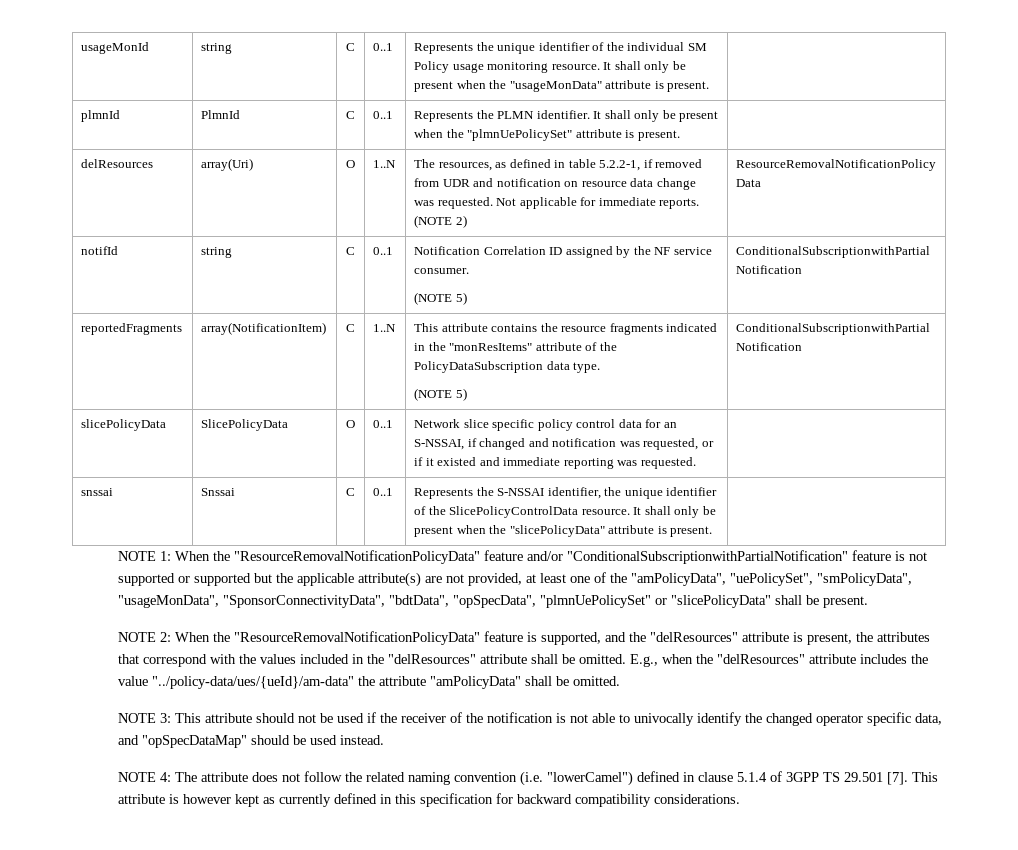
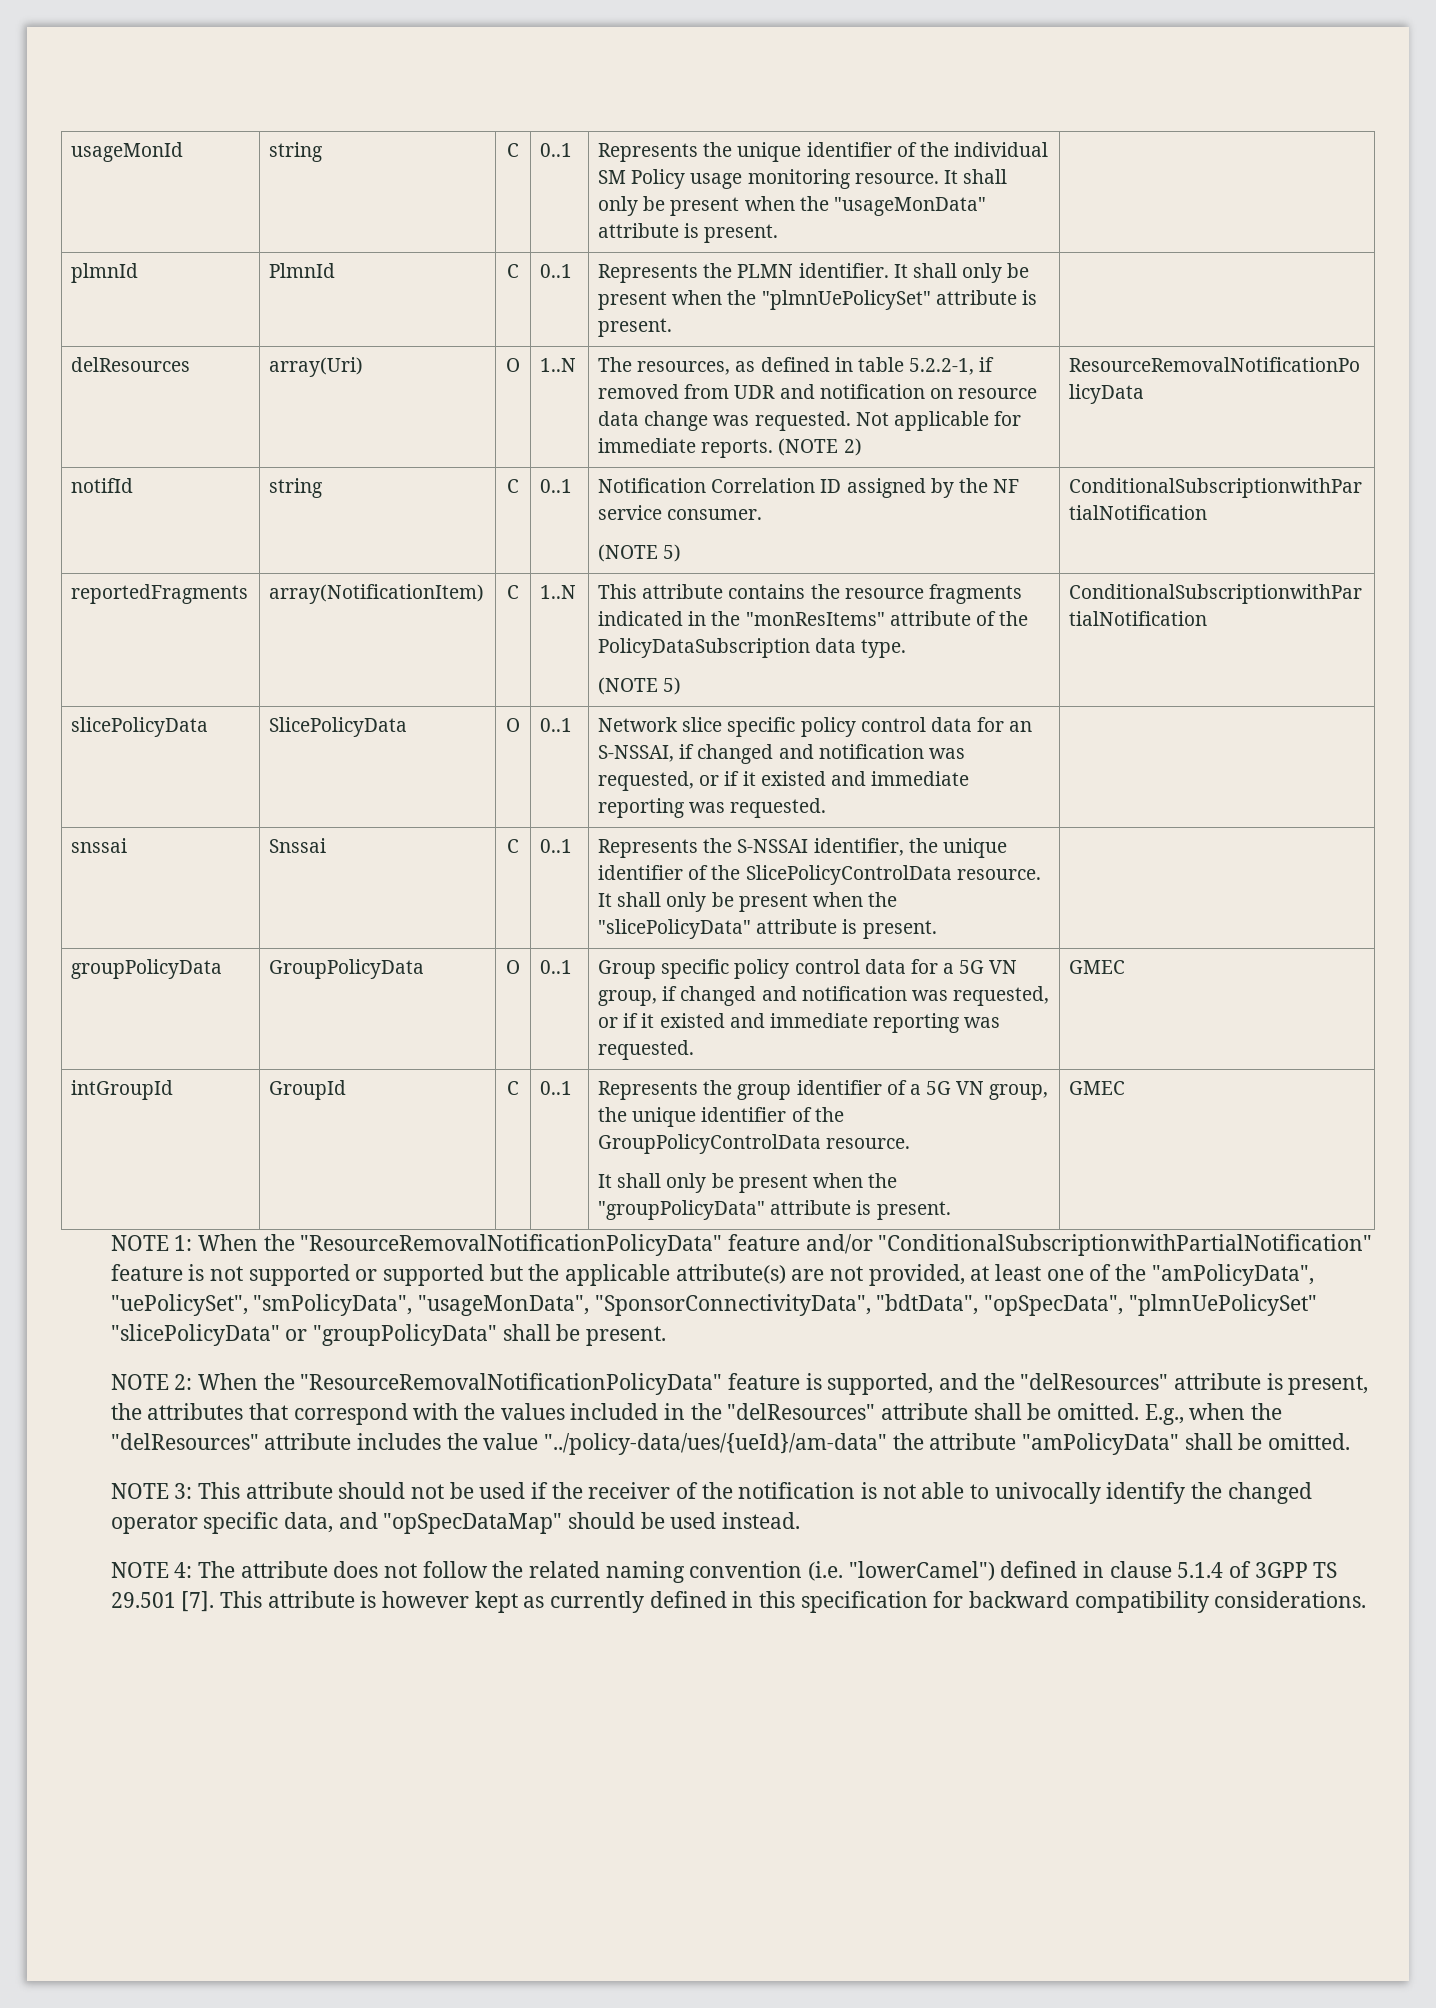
(713, 531) none -> [71,959,223,979] [269,959,425,979] [506,960,520,974] [540,960,573,974] [598,959,1018,979] [598,986,1049,1006] [598,1013,1001,1033] [598,1040,695,1060] [1069,960,1126,974] [71,1080,174,1100] [269,1080,347,1100] [507,1081,519,1095] [540,1081,573,1095] [598,1080,1049,1100] [598,1107,844,1127] [598,1134,911,1154] [598,1173,897,1193] [598,1200,951,1220] [1069,1081,1126,1095] // groupPolicyData | GroupPolicyData | O | 0..1 | Group specific policy control data for a 5G VN group, if changed and notification was requested, or if it existed and immediate reporting was requested. | GMEC // intGroupId | GroupId | C | 0..1 | Represents the group identifier of a 5G VN group, the unique identifier of the GroupPolicyControlData resource. // It shall only be present when the "groupPolicyData" attribute is present. | GMEC
[654,595,771,608] or "slicePolicyData" -> [110,1324,497,1346] "slicePolicyData" or "groupPolicyData"

